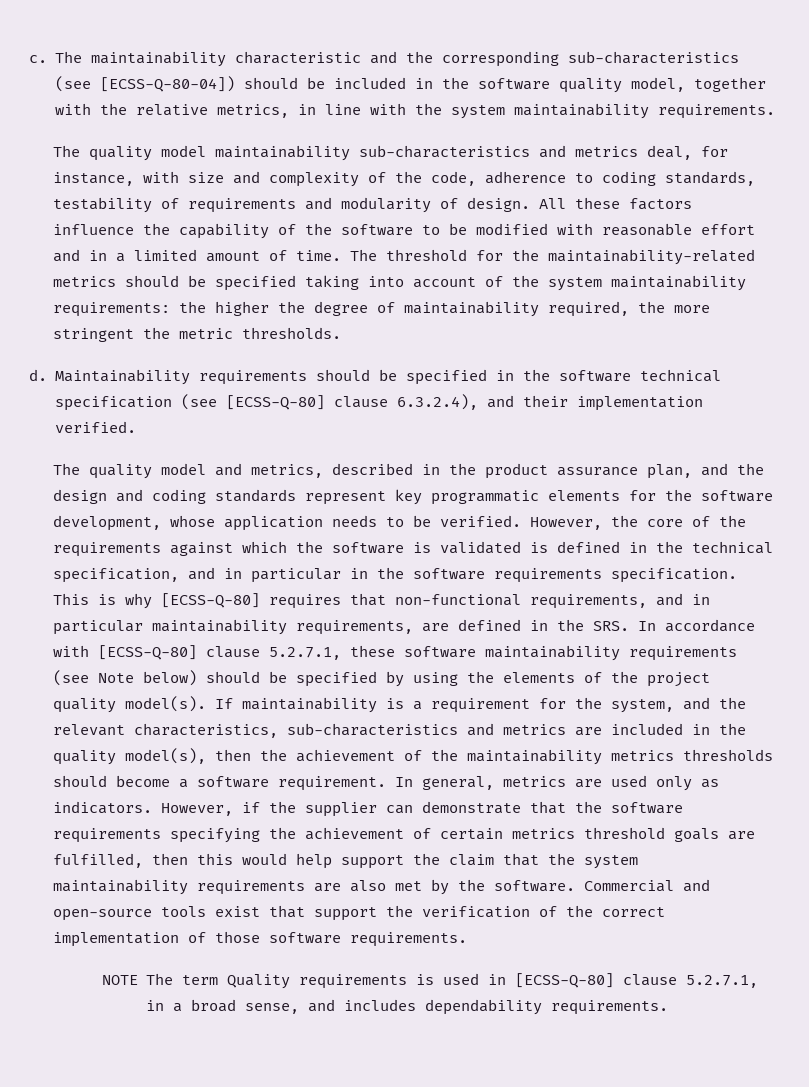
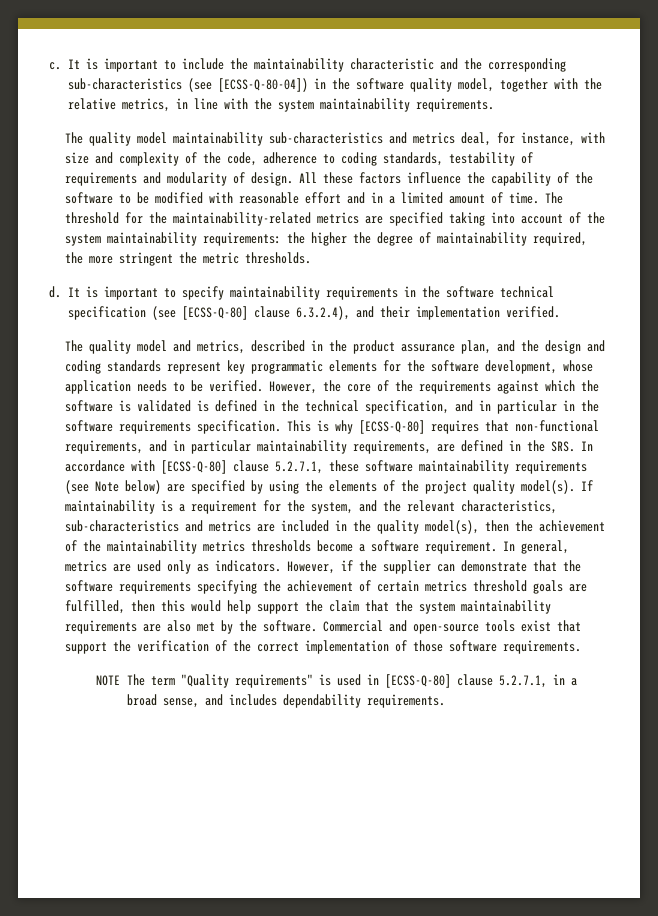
[54,51,82,63] The -> [67,58,248,72] It is important to include the
[243,77,406,89] should be included -> (308, 85) none
[125,275,207,287] should be -> [364,216,383,224] are
[54,369,487,385] Maintainability requirements should be specified -> [67,286,398,300] It is important to specify maintainability requirements
[206,671,288,683] should be -> [166,484,185,492] are
[53,775,108,787] should -> (311, 546) none
[226,974,407,989] Quality requirements -> [181,674,314,688] "Quality requirements"

